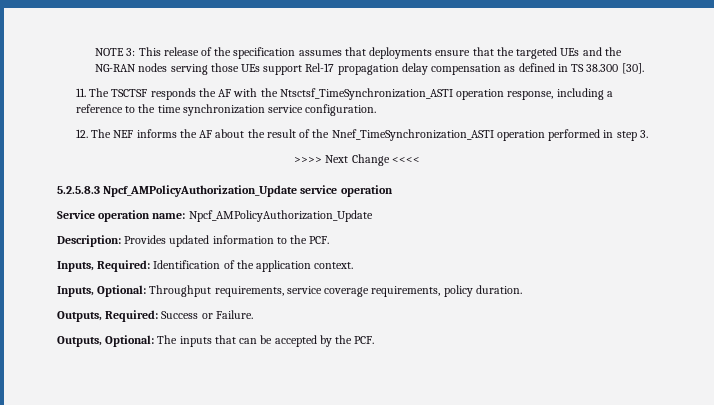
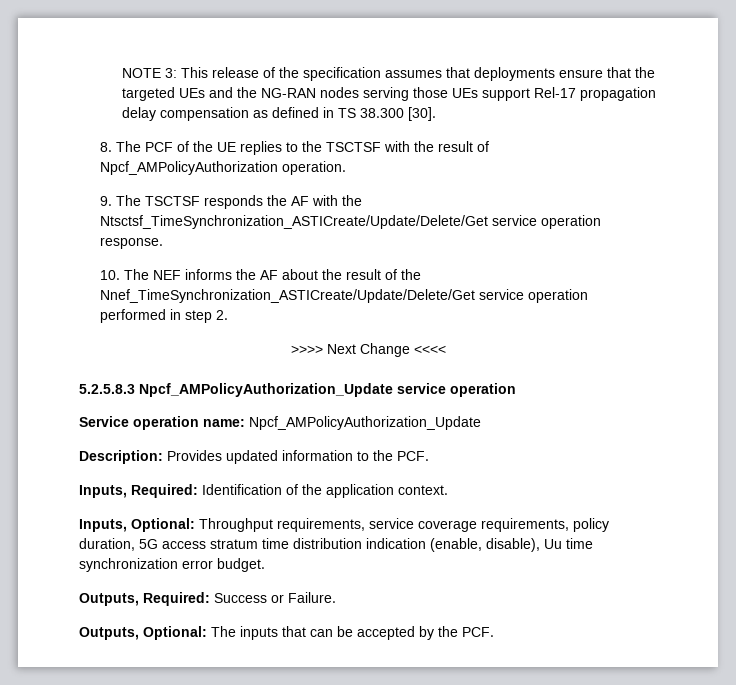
[76,88,87,97] 11. -> [100,141,490,155] [100,161,347,175] [100,196,113,206] 8. The PCF of the UE replies to the TSCTSF with the result of Npcf_AMPolicyAuthorization operation. // 9.
[279,88,613,100] [76,104,377,116] [76,129,89,138] Ntsctsf_TimeSynchronization_ASTI operation response, including a reference to the time synchronization service configuration. // 12. -> [100,215,602,229] [100,237,164,249] [100,270,121,280] Ntsctsf_TimeSynchronization_ASTICreate/Update/Delete/Get service operation response. // 10.
[331,129,494,141] Nnef_TimeSynchronization_ASTI -> [100,289,525,303] Nnef_TimeSynchronization_ASTICreate/Update/Delete/Get service
[639,130,648,138] 3. -> [216,310,229,320] 2.
[475,285,522,294] duration. -> [79,538,593,552] [79,558,265,572] duration, 5G access stratum time distribution indication (enable, disable), Uu time synchronization error budget.

